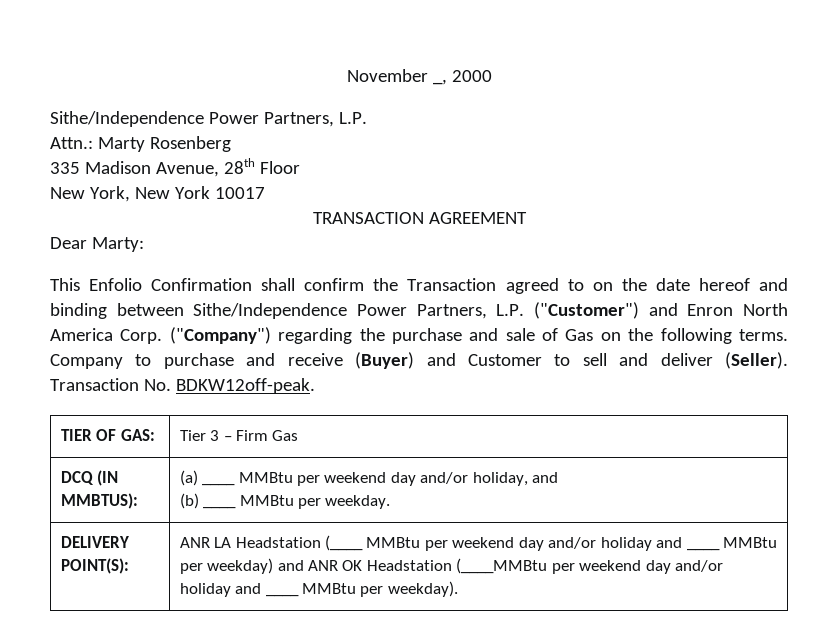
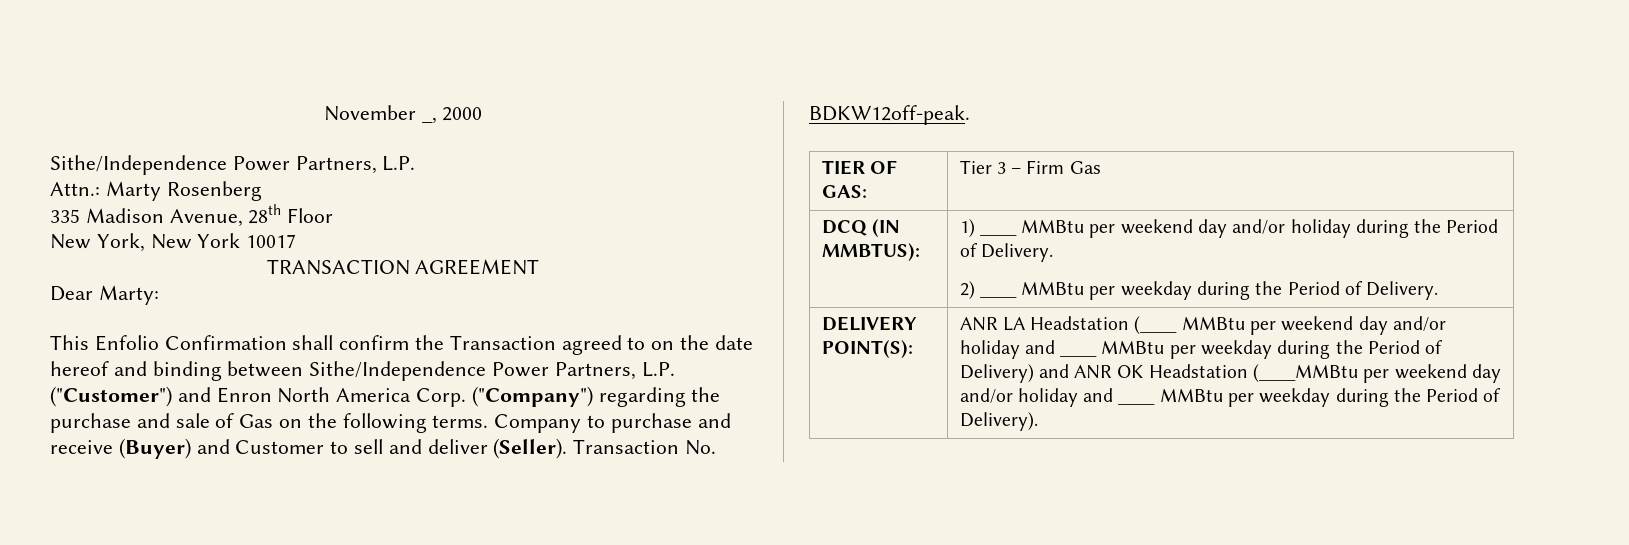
[179,470,198,486] (a) -> [959,219,975,237] 1)
[472,472,559,486] [179,493,237,509] [239,495,391,509] holiday, and // (b) ____ MMBtu per weekday. -> [1290,219,1499,238] [959,243,1053,262] [959,281,1017,299] [1021,281,1439,300] holiday during the Period of Delivery. // 2) ____ MMBtu per weekday during the Period of Delivery.
[207,558,274,574] weekday) -> [1200,340,1444,359] [959,364,1034,383] weekday during the Period of Delivery)
[387,581,458,597] weekday). -> [1259,388,1502,407] [959,412,1038,431] weekday during the Period of Delivery).

